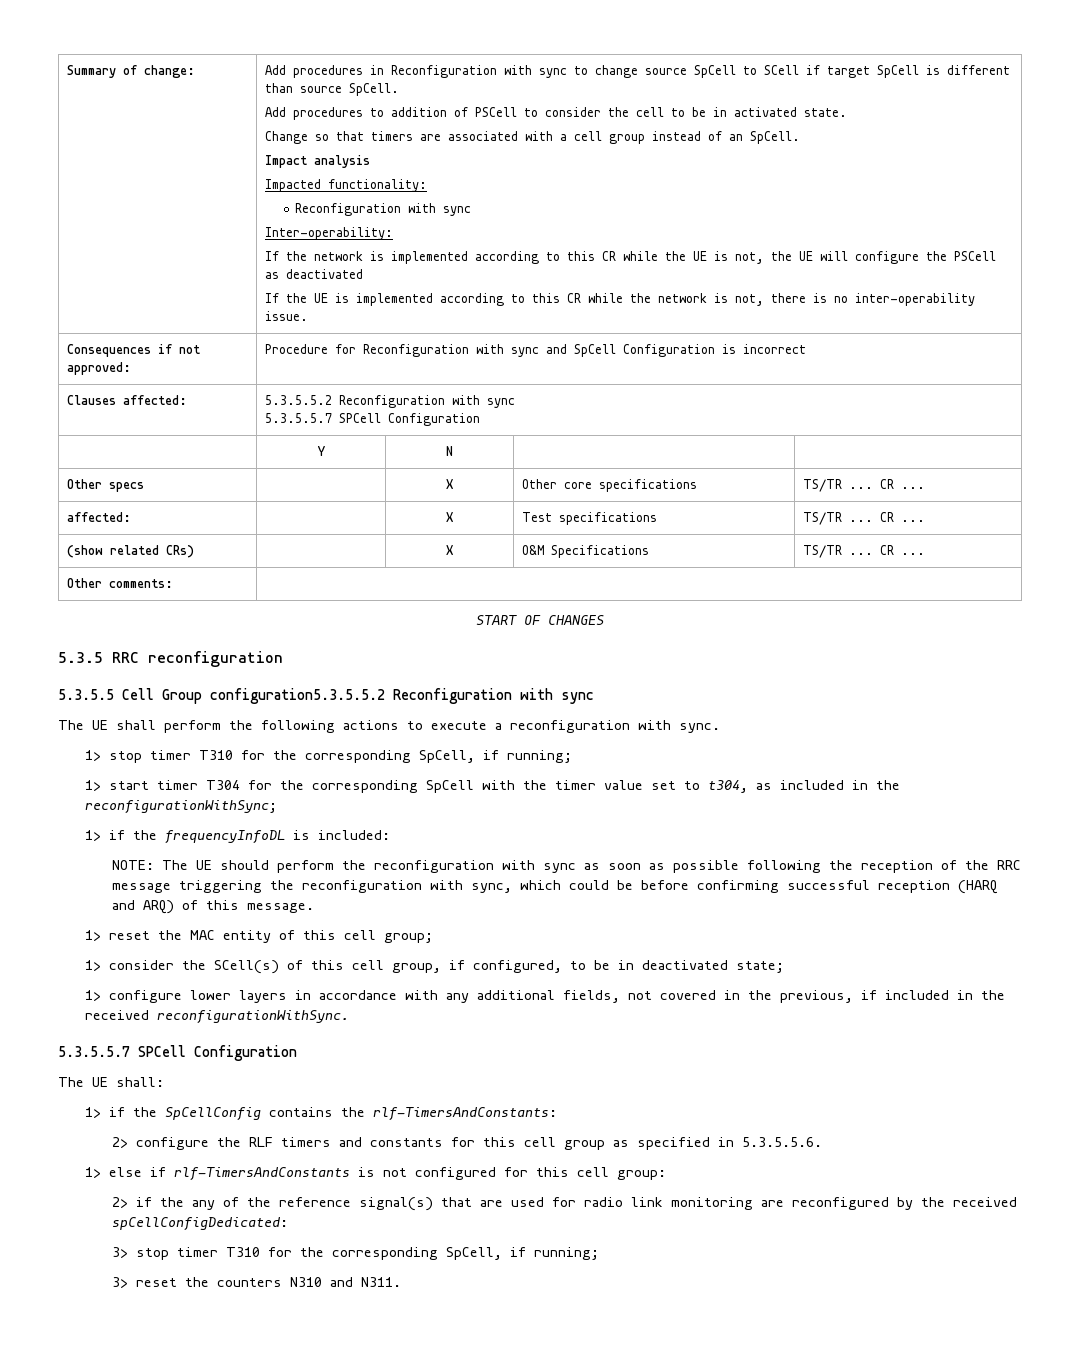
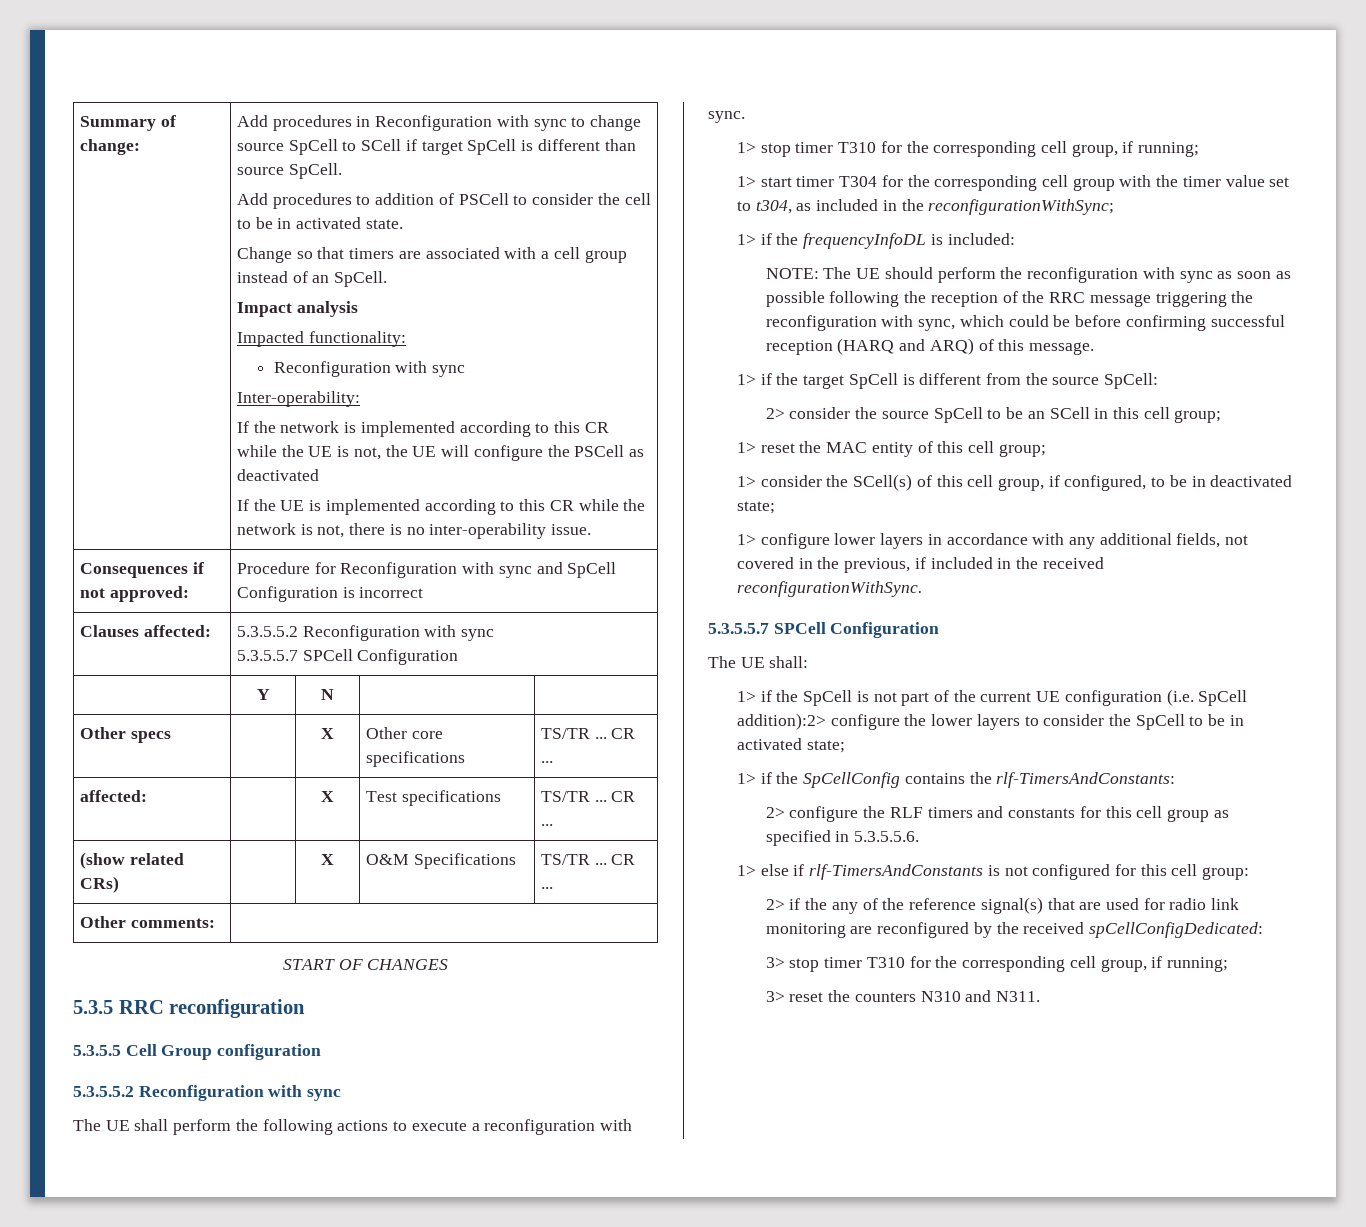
[210,688,385,704] configuration5.3.5.5.2 -> [217,1044,322,1060] [73,1086,134,1097] configuration // 5.3.5.5.2
[418,750,475,763] SpCell, -> [1040,141,1118,157] cell group,
[425,780,474,793] SpCell -> [1041,175,1115,191] cell group
(314, 908) none -> [736,373,1159,389] [765,407,1222,423] // 1> if the target SpCell is different from the source SpCell: // 2> consider the source SpCell to be an SCell in this cell group;
(164, 1082) none -> [736,689,1248,706] [736,713,1244,730] [736,738,845,753] // 1> if the SpCell is not part of the current UE configuration (i.e. SpCell addition):2> configure the lower layers to consider the SpCell to be in activated state;
[445,1247,502,1260] SpCell, -> [1069,956,1147,972] cell group,

